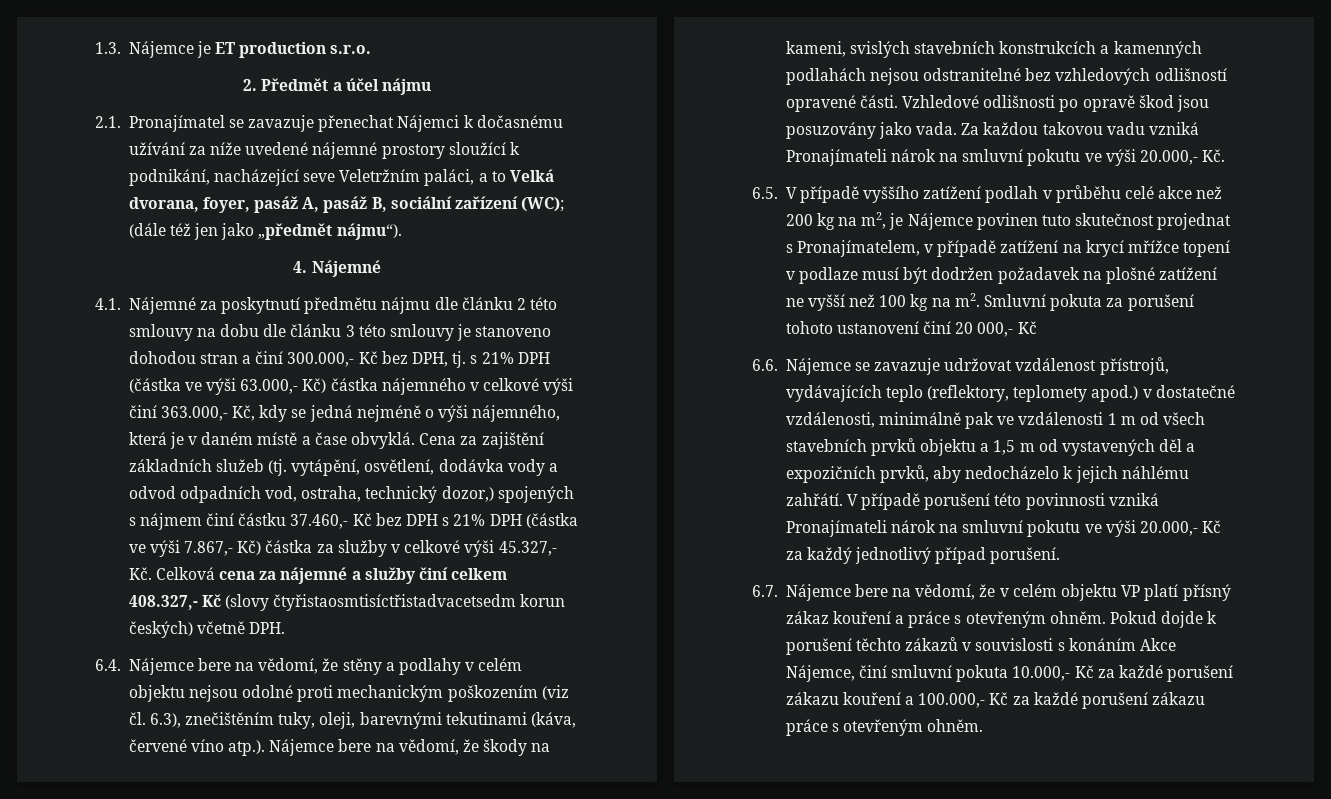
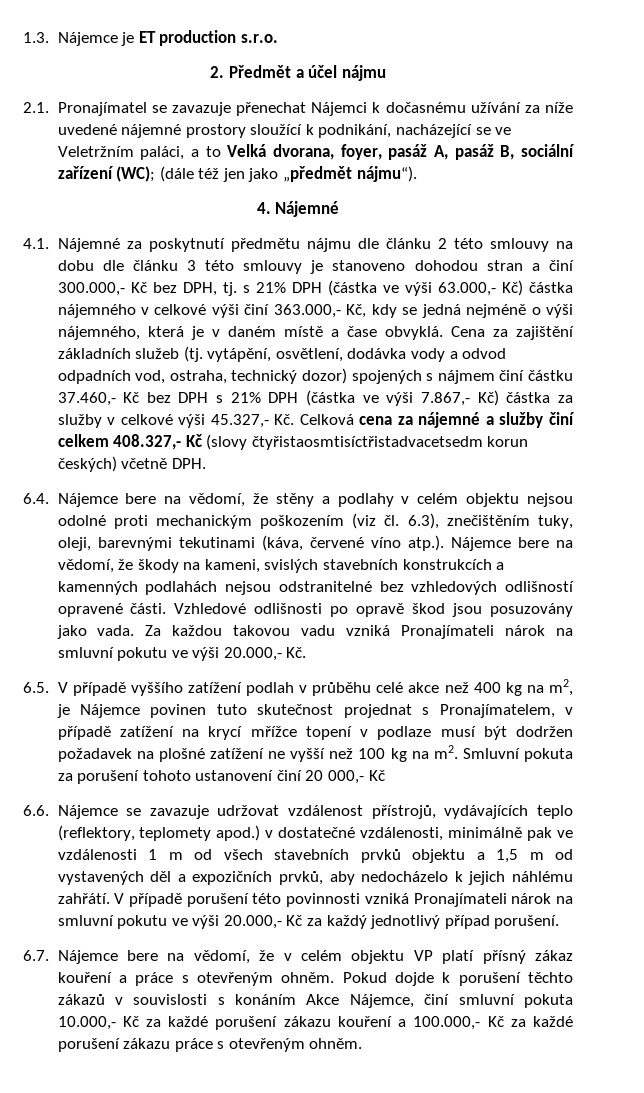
[303,173,336,182] seve -> [475,127,512,135] se ve
[441,486,494,502] dozor,) -> [301,368,347,384] dozor)
[785,214,813,226] 200 -> [473,682,501,693] 400

